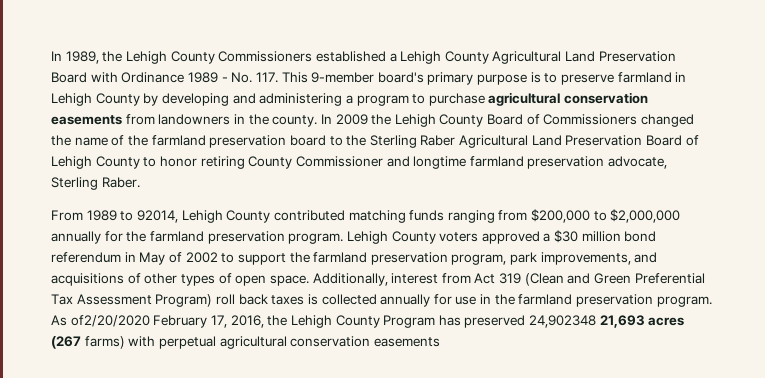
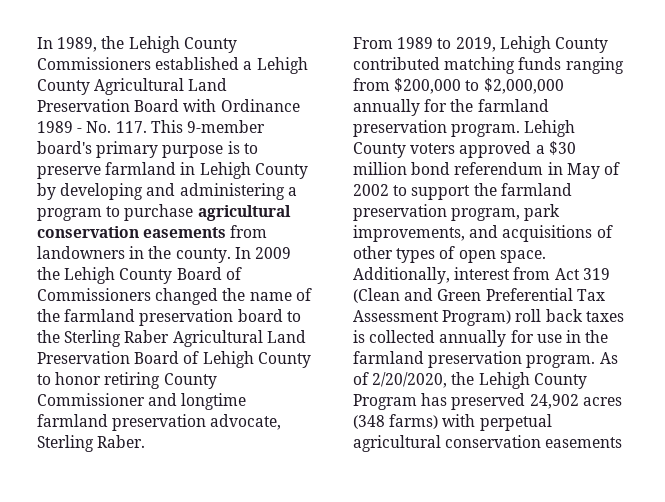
[136,210,178,223] 92014, -> [455,37,496,52] 2019,
[70,315,264,328] of2/20/2020 February 17, 2016, -> [353,372,448,388] of 2/20/2020,
[529,315,685,328] [51,336,81,349] 24,902348 21,693 acres (267 -> [529,394,622,409] [353,415,385,429] 24,902 acres (348

